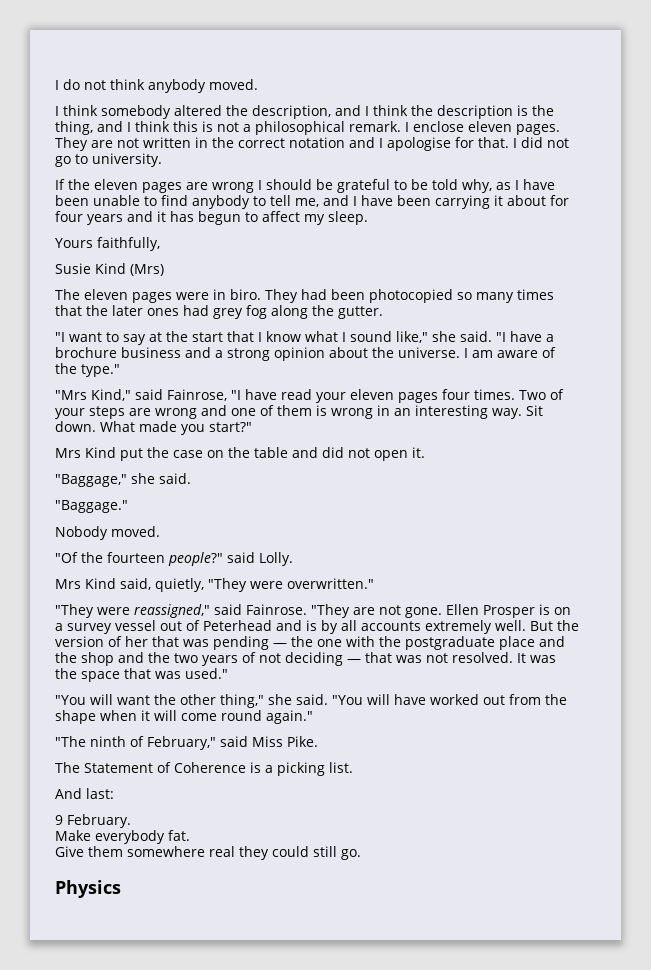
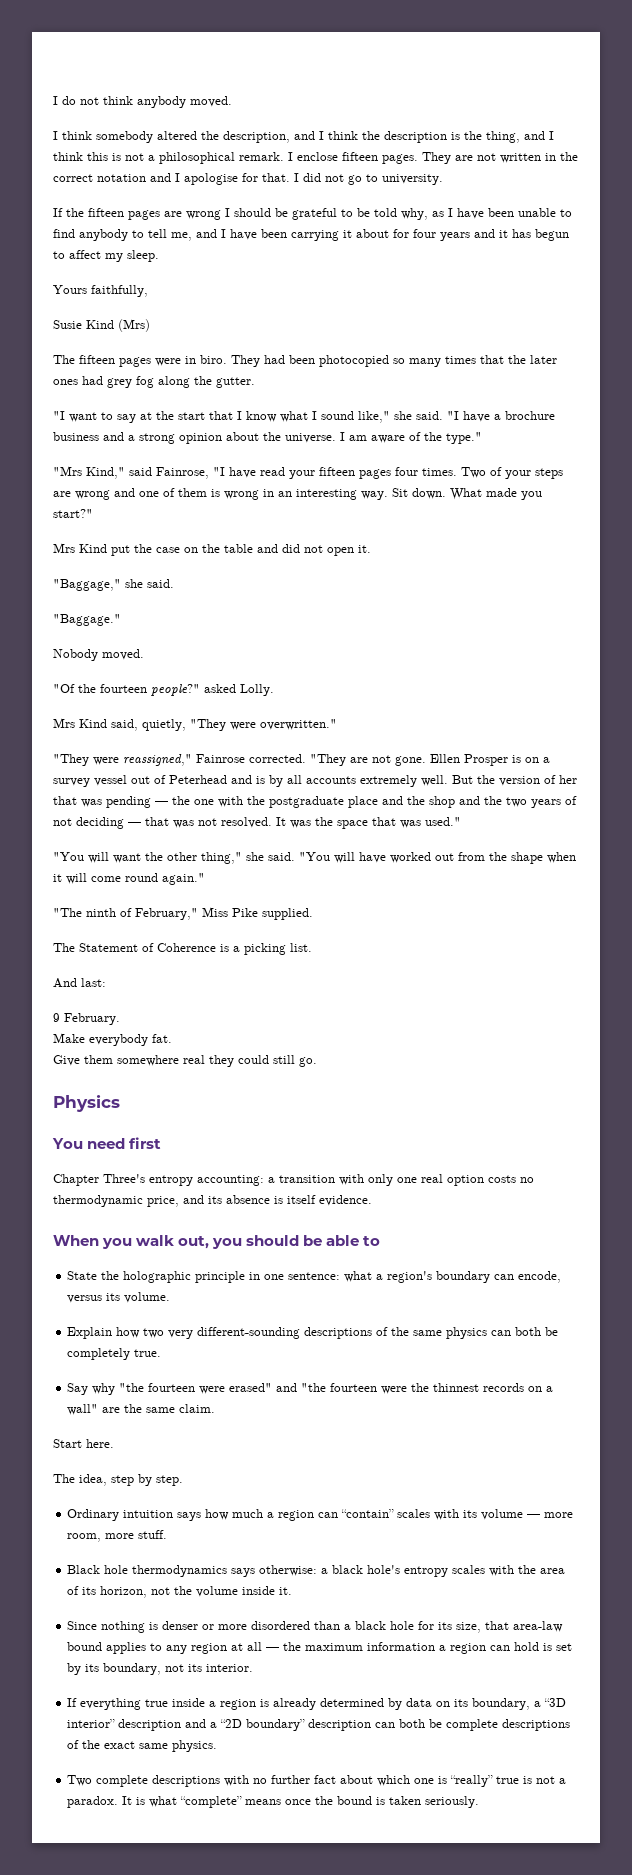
[468,121,512,132] eleven -> [342,152,378,161] fifteen
[94,179,138,190] eleven -> [88,208,124,217] fifteen
[84,289,128,300] eleven -> [79,355,115,364] fifteen
[350,389,394,400] eleven -> [319,467,355,476] fifteen
[227,552,255,563] said -> [204,684,236,693] asked
[214,604,307,615] said Fainrose. -> [196,754,306,763] Fainrose corrected.
[220,736,318,747] said Miss Pike. -> [202,907,313,920] Miss Pike supplied.
(121, 889) none -> [52,1137,162,1149] [53,1174,534,1186] [53,1195,372,1207] [53,1235,381,1249] [67,1271,562,1283] [67,1292,171,1303] [67,1327,559,1339] [67,1348,162,1360] [67,1383,554,1395] [67,1404,216,1415] [53,1439,114,1448] [53,1474,183,1486] [67,1509,574,1521] [67,1530,168,1542] [67,1565,566,1577] [67,1586,293,1598] [67,1621,564,1633] [67,1642,573,1654] [67,1663,254,1675] [67,1698,567,1710] [67,1719,571,1731] [67,1740,218,1752] [67,1775,567,1787] [67,1796,480,1808] // You need first // Chapter Three's entropy accounting: a transition with only one real option costs no thermodynamic price, and its absence is itself evidence. // When you walk out, you should be able to // State the holographic principle in one sentence: what a region's boundary can encode, versus its volume. // Explain how two very different-sounding descriptions of the same physics can both be completely true. // Say why "the fourteen were erased" and "the fourteen were the thinnest records on a wall" are the same claim. // Start here. // The idea, step by step. // Ordinary intuition says how much a region can “contain” scales with its volume — more room, more stuff. // Black hole thermodynamics says otherwise: a black hole's entropy scales with the area of its horizon, not the volume inside it. // Since nothing is denser or more disordered than a black hole for its size, that area-law bound applies to any region at all — the maximum information a region can hold is set by its boundary, not its interior. // If everything true inside a region is already determined by data on its boundary, a “3D interior” description and a “2D boundary” description can both be complete descriptions of the exact same physics. // Two complete descriptions with no further fact about which one is “really” true is not a paradox. It is what “complete” means once the bound is taken seriously.

